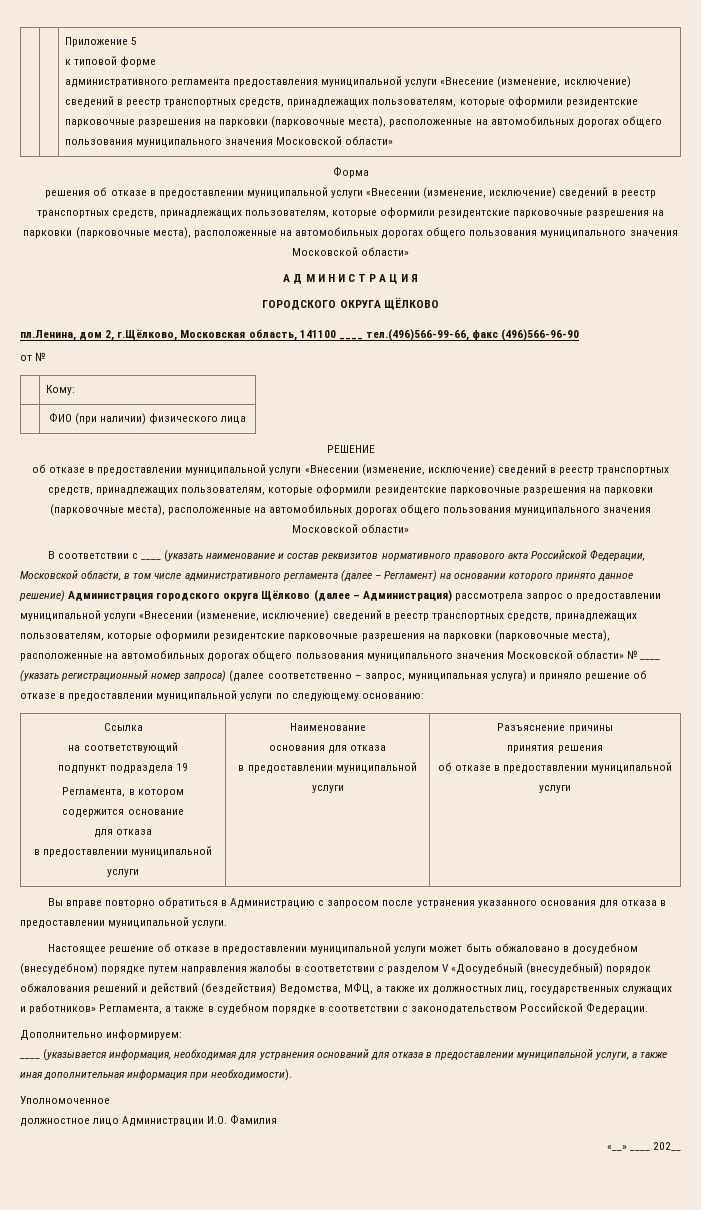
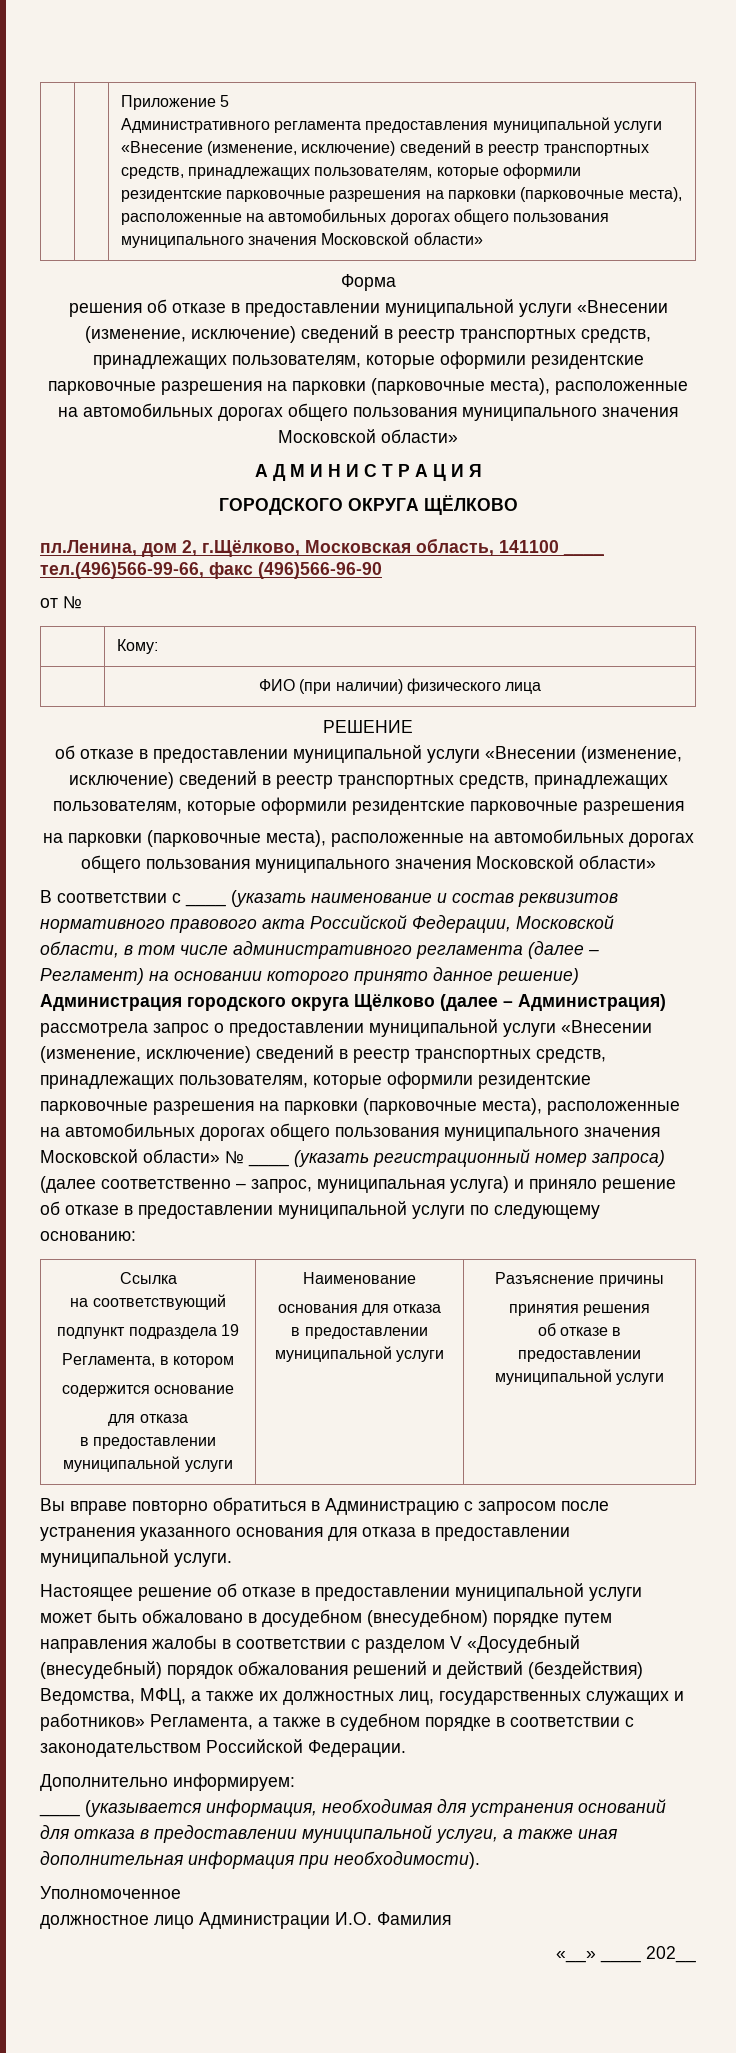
[64,56,157,67] [64,79,168,88] к типовой форме // административного -> [120,118,270,133] Административного
(586, 491) none -> (684, 808) //

